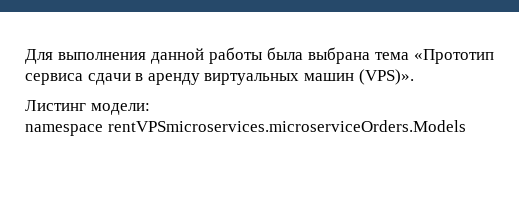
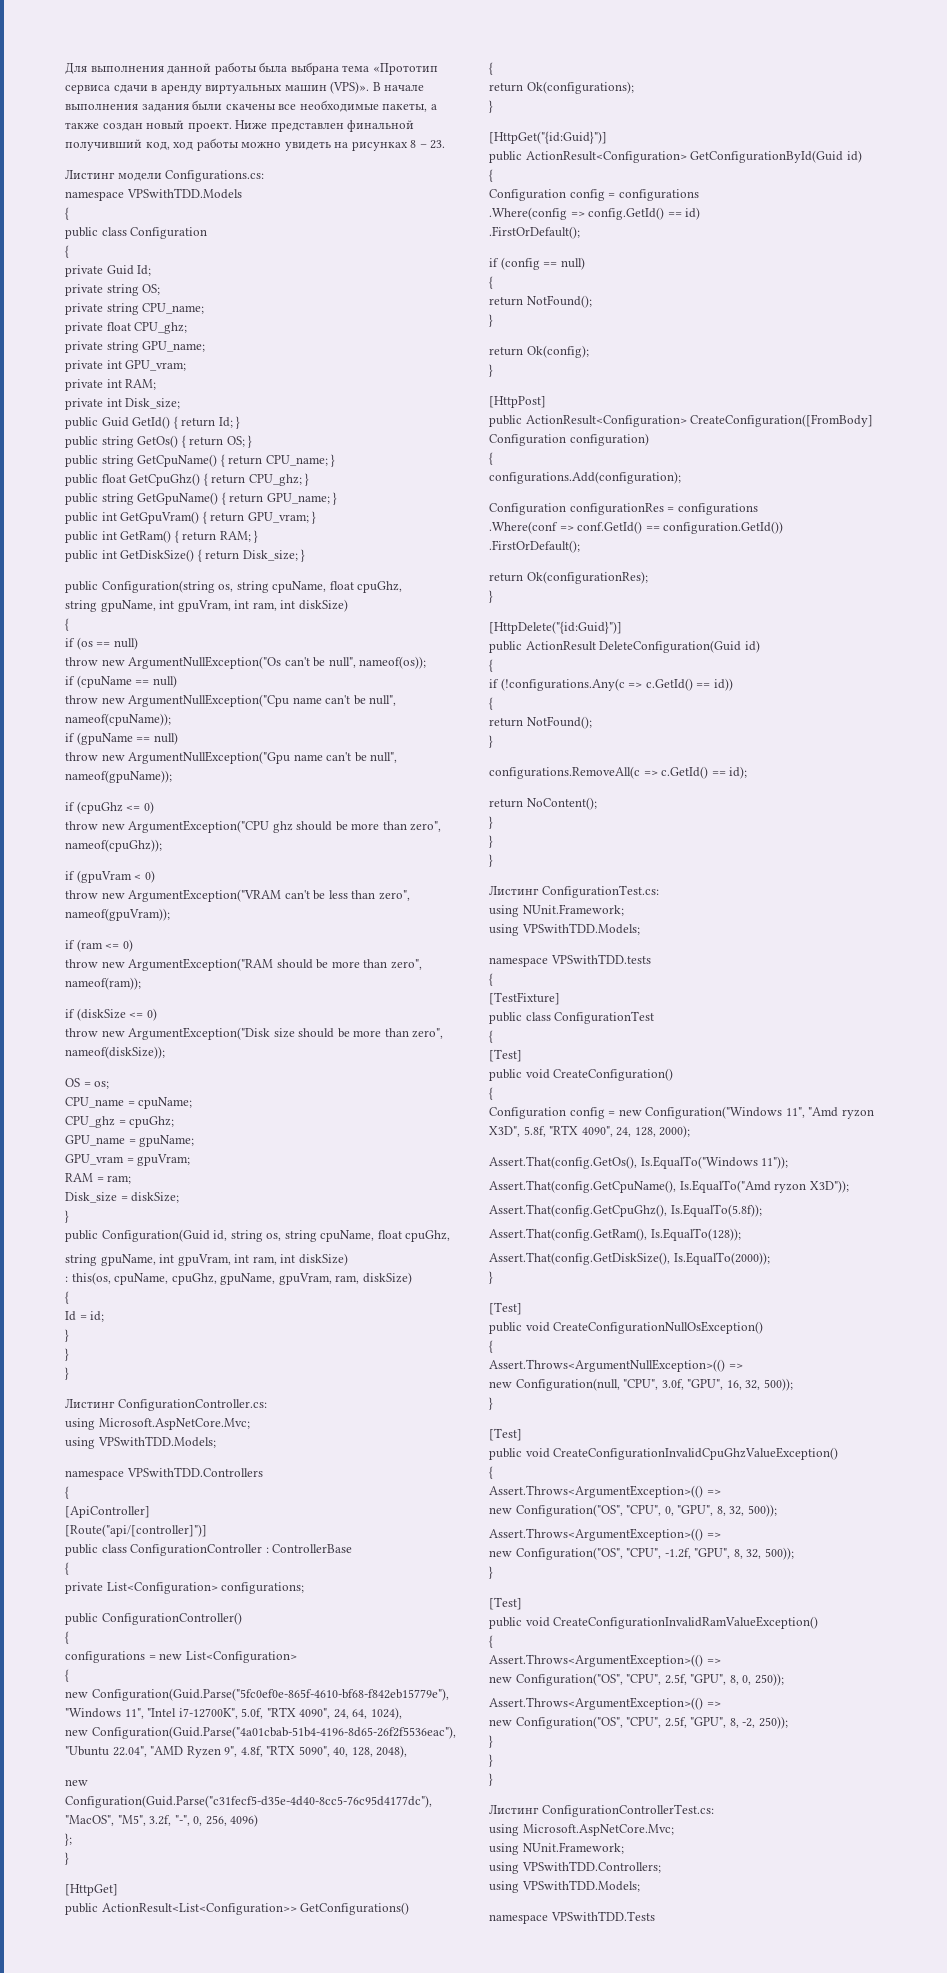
[25,100,150,115] [25,120,466,136] // Листинг модели: // namespace rentVPSmicroservices.microserviceOrders.Models -> [372,82,425,91] [65,100,437,112] [65,120,415,132] [65,138,446,151] [65,169,265,182] [65,188,242,201] [65,207,69,220] [65,227,208,239] [65,245,69,258] [65,265,152,277] [65,284,161,296] [65,303,205,315] [65,322,188,334] [65,341,206,353] [65,360,187,372] [65,379,157,391] [65,398,181,410] [65,416,241,429] [65,435,253,448] [65,454,336,467] [65,473,310,486] [65,492,338,505] [65,511,317,524] [65,530,259,543] [65,549,306,562] [65,580,403,593] [65,599,348,612] [65,618,69,631] [65,637,138,650] [65,656,427,669] [65,675,177,688] [65,694,397,707] [65,713,171,726] [65,732,178,745] [65,751,398,764] [65,770,172,783] [65,801,154,814] [65,820,442,833] [65,839,162,852] [65,870,155,883] [65,889,410,902] [65,908,170,921] [65,939,133,952] [65,958,422,971] [65,977,141,990] [65,1008,157,1021] [65,1027,444,1040] [65,1046,165,1059] [65,1078,110,1089] [65,1097,193,1109] [65,1116,175,1128] [65,1135,195,1147] [65,1154,191,1166] [65,1173,132,1184] [65,1192,180,1203] [65,1210,69,1223] [65,1229,451,1242] [65,1253,348,1266] [65,1272,412,1285] [65,1291,69,1304] [65,1311,105,1322] [65,1329,69,1342] [65,1348,69,1361] [65,1367,69,1380] [65,1398,267,1411] [65,1418,250,1430] [65,1436,216,1449] [65,1467,263,1480] [65,1486,69,1499] [65,1506,150,1518] [65,1524,207,1537] [65,1544,353,1556] [65,1562,69,1575] [65,1582,305,1594] [65,1612,242,1625] [65,1631,69,1644] [65,1651,297,1663] [65,1669,69,1682] [65,1688,449,1701] [65,1707,402,1720] [65,1726,456,1739] [65,1745,408,1758] [65,1779,88,1786] [65,1795,432,1808] [65,1814,259,1827] [65,1833,72,1846] [65,1852,69,1865] [65,1884,118,1896] [65,1902,410,1915] [489,62,493,75] [489,81,634,94] [489,100,493,113] [489,131,607,144] [489,150,862,163] [489,169,493,182] [489,189,699,201] [489,207,701,220] [489,226,580,239] [489,257,585,270] [489,276,493,289] [489,295,592,308] [489,314,493,327] [489,345,589,358] [489,364,493,377] [489,396,546,408] [489,414,874,427] [489,433,649,446] [489,452,493,465] [489,471,681,484] [489,503,758,515] [489,521,784,534] [489,540,580,553] [489,571,648,584] [489,590,493,603] [489,621,622,634] [489,640,760,653] [489,659,493,672] [489,678,733,691] [489,697,493,710] [489,716,592,729] [489,735,493,748] [489,766,748,779] [489,797,597,810] [489,816,493,829] [489,835,493,848] [489,854,493,867] [489,885,659,898] [489,904,624,917] [489,923,640,936] [489,954,651,967] [489,973,493,986] [489,992,560,1005] [489,1011,655,1024] [489,1030,493,1043] [489,1049,522,1062] [489,1068,674,1081] [489,1087,493,1100] [489,1106,874,1119] [489,1125,691,1138] [489,1156,789,1169] [489,1180,849,1193] [489,1204,762,1217] [489,1228,741,1241] [489,1252,770,1265] [489,1271,493,1284] [489,1302,522,1315] [489,1321,764,1334] [489,1340,493,1353] [489,1359,743,1372] [489,1378,793,1391] [489,1397,493,1410] [489,1428,522,1441] [489,1447,839,1460] [489,1466,493,1479] [489,1485,721,1498] [489,1504,777,1517] [489,1528,721,1541] [489,1547,794,1560] [489,1566,493,1579] [489,1597,522,1610] [489,1616,819,1629] [489,1635,493,1648] [489,1654,721,1667] [489,1673,784,1686] [489,1697,721,1710] [489,1716,788,1729] [489,1735,493,1748] [489,1754,493,1767] [489,1773,493,1786] [489,1804,714,1817] [489,1824,674,1836] [489,1842,624,1855] [489,1861,661,1874] [489,1880,640,1893] [489,1911,655,1924] В начале выполнения задания были скачены все необходимые пакеты, а также создан новый проект. Ниже представлен финальной получивший код, ход работы можно увидеть на рисунках 8 – 23. // Листинг модели Configurations.cs: // namespace VPSwithTDD.Models // { // public class Configuration // { // private Guid Id; // private string OS; // private string CPU_name; // private float CPU_ghz; // private string GPU_name; // private int GPU_vram; // private int RAM; // private int Disk_size; // public Guid GetId() { return Id; } // public string GetOs() { return OS; } // public string GetCpuName() { return CPU_name; } // public float GetCpuGhz() { return CPU_ghz; } // public string GetGpuName() { return GPU_name; } // public int GetGpuVram() { return GPU_vram; } // public int GetRam() { return RAM; } // public int GetDiskSize() { return Disk_size; } // public Configuration(string os, string cpuName, float cpuGhz, // string gpuName, int gpuVram, int ram, int diskSize) // { // if (os == null) // throw new ArgumentNullException("Os can't be null", nameof(os)); // if (cpuName == null) // throw new ArgumentNullException("Cpu name can't be null", nameof(cpuName)); // if (gpuName == null) // throw new ArgumentNullException("Gpu name can't be null", nameof(gpuName)); // if (cpuGhz <= 0) // throw new ArgumentException("CPU ghz should be more than zero", nameof(cpuGhz)); // if (gpuVram < 0) // throw new ArgumentException("VRAM can't be less than zero", nameof(gpuVram)); // if (ram <= 0) // throw new ArgumentException("RAM should be more than zero", nameof(ram)); // if (diskSize <= 0) // throw new ArgumentException("Disk size should be more than zero", nameof(diskSize)); // OS = os; // CPU_name = cpuName; // CPU_ghz = cpuGhz; // GPU_name = gpuName; // GPU_vram = gpuVram; // RAM = ram; // Disk_size = diskSize; // } // public Configuration(Guid id, string os, string cpuName, float cpuGhz, // string gpuName, int gpuVram, int ram, int diskSize) // : this(os, cpuName, cpuGhz, gpuName, gpuVram, ram, diskSize) // { // Id = id; // } // } // } // Листинг ConfigurationController.cs: // using Microsoft.AspNetCore.Mvc; // using VPSwithTDD.Models; // namespace VPSwithTDD.Controllers // { // [ApiController] // [Route("api/[controller]")] // public class ConfigurationController : ControllerBase // { // private List<Configuration> configurations; // public ConfigurationController() // { // configurations = new List<Configuration> // { // new Configuration(Guid.Parse("5fc0ef0e-865f-4610-bf68-f842eb15779e"), "Windows 11", "Intel i7-12700K", 5.0f, "RTX 4090", 24, 64, 1024), // new Configuration(Guid.Parse("4a01cbab-51b4-4196-8d65-26f2f5536eac"), "Ubuntu 22.04", "AMD Ryzen 9", 4.8f, "RTX 5090", 40, 128, 2048), // new Configuration(Guid.Parse("c31fecf5-d35e-4d40-8cc5-76c95d4177dc"), "MacOS", "M5", 3.2f, "-", 0, 256, 4096) // }; // } // [HttpGet] // public ActionResult<List<Configuration>> GetConfigurations() // { // return Ok(configurations); // } // [HttpGet("{id:Guid}")] // public ActionResult<Configuration> GetConfigurationById(Guid id) // { // Configuration config = configurations // .Where(config => config.GetId() == id) // .FirstOrDefault(); // if (config == null) // { // return NotFound(); // } // return Ok(config); // } // [HttpPost] // public ActionResult<Configuration> CreateConfiguration([FromBody] Configuration configuration) // { // configurations.Add(configuration); // Configuration configurationRes = configurations // .Where(conf => conf.GetId() == configuration.GetId()) // .FirstOrDefault(); // return Ok(configurationRes); // } // [HttpDelete("{id:Guid}")] // public ActionResult DeleteConfiguration(Guid id) // { // if (!configurations.Any(c => c.GetId() == id)) // { // return NotFound(); // } // configurations.RemoveAll(c => c.GetId() == id); // return NoContent(); // } // } // } // Листинг ConfigurationTest.cs: // using NUnit.Framework; // using VPSwithTDD.Models; // namespace VPSwithTDD.tests // { // [TestFixture] // public class ConfigurationTest // { // [Test] // public void CreateConfiguration() // { // Configuration config = new Configuration("Windows 11", "Amd ryzon X3D", 5.8f, "RTX 4090", 24, 128, 2000); // Assert.That(config.GetOs(), Is.EqualTo("Windows 11")); // Assert.That(config.GetCpuName(), Is.EqualTo("Amd ryzon X3D")); // Assert.That(config.GetCpuGhz(), Is.EqualTo(5.8f)); // Assert.That(config.GetRam(), Is.EqualTo(128)); // Assert.That(config.GetDiskSize(), Is.EqualTo(2000)); // } // [Test] // public void CreateConfigurationNullOsException() // { // Assert.Throws<ArgumentNullException>(() => // new Configuration(null, "CPU", 3.0f, "GPU", 16, 32, 500)); // } // [Test] // public void CreateConfigurationInvalidCpuGhzValueException() // { // Assert.Throws<ArgumentException>(() => // new Configuration("OS", "CPU", 0, "GPU", 8, 32, 500)); // Assert.Throws<ArgumentException>(() => // new Configuration("OS", "CPU", -1.2f, "GPU", 8, 32, 500)); // } // [Test] // public void CreateConfigurationInvalidRamValueException() // { // Assert.Throws<ArgumentException>(() => // new Configuration("OS", "CPU", 2.5f, "GPU", 8, 0, 250)); // Assert.Throws<ArgumentException>(() => // new Configuration("OS", "CPU", 2.5f, "GPU", 8, -2, 250)); // } // } // } // Листинг ConfigurationControllerTest.cs: // using Microsoft.AspNetCore.Mvc; // using NUnit.Framework; // using VPSwithTDD.Controllers; // using VPSwithTDD.Models; // namespace VPSwithTDD.Tests

